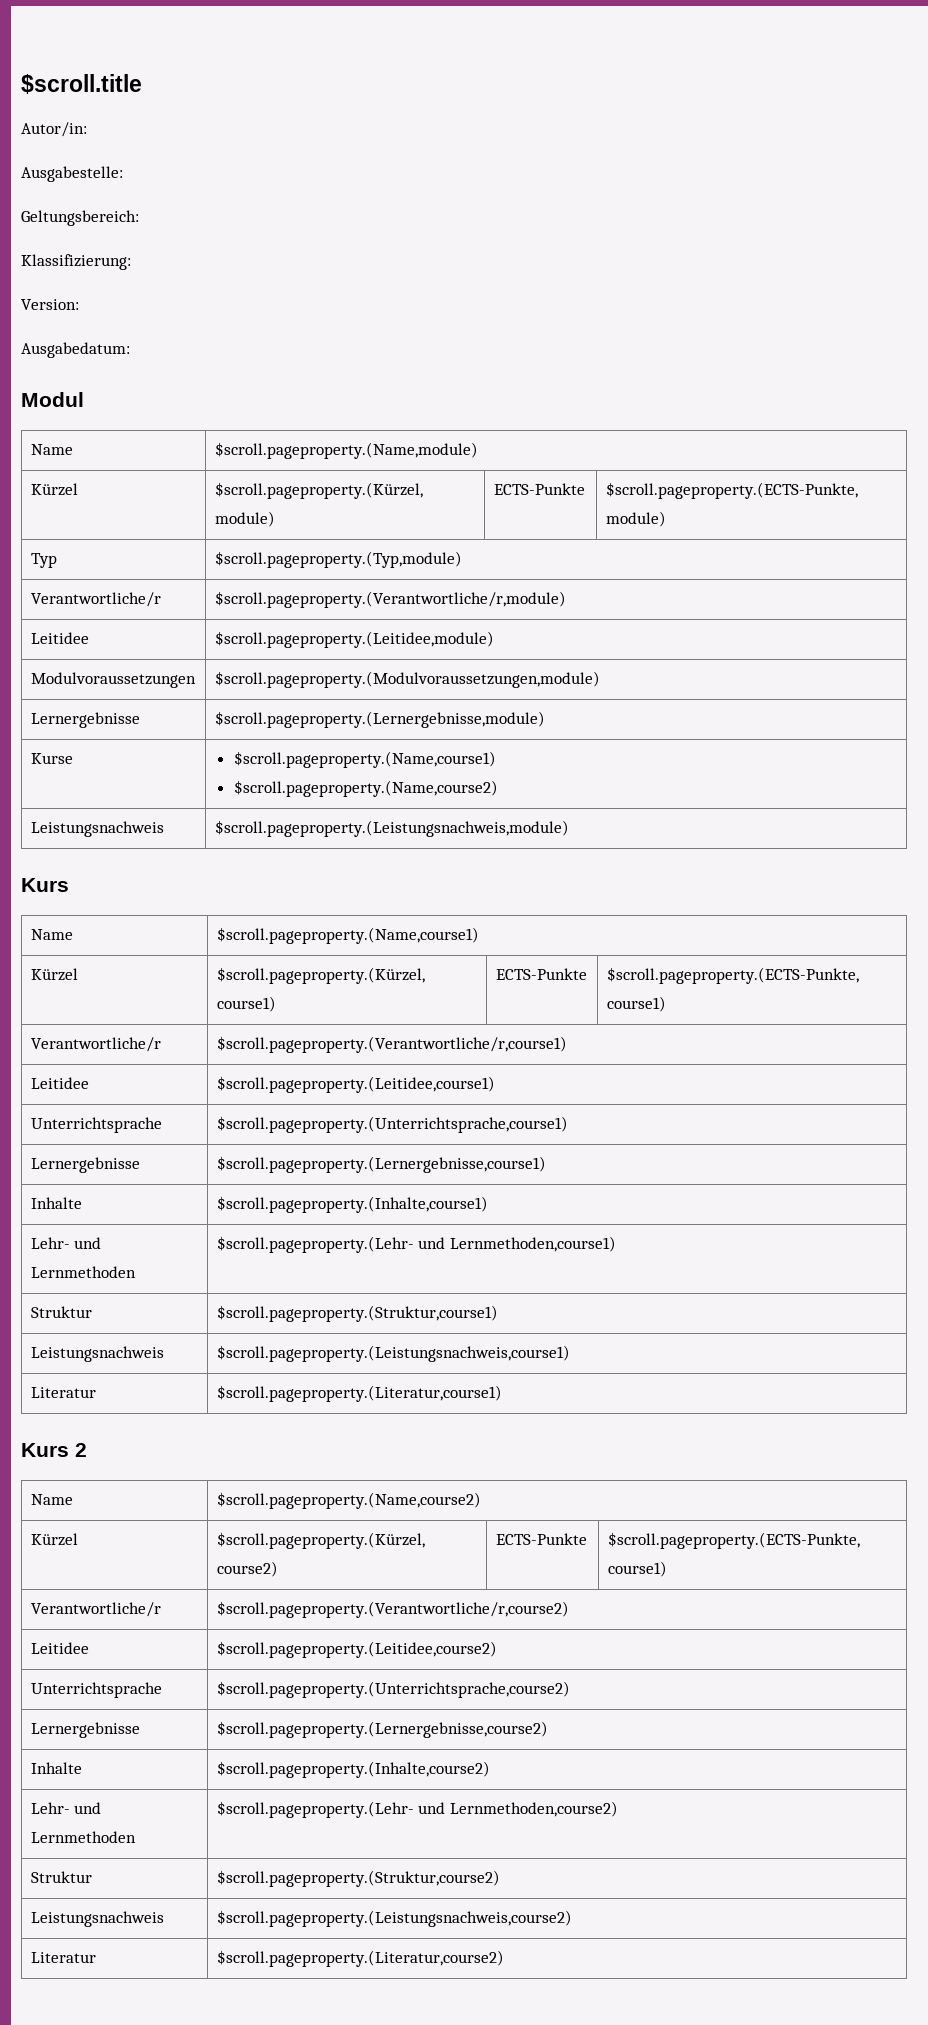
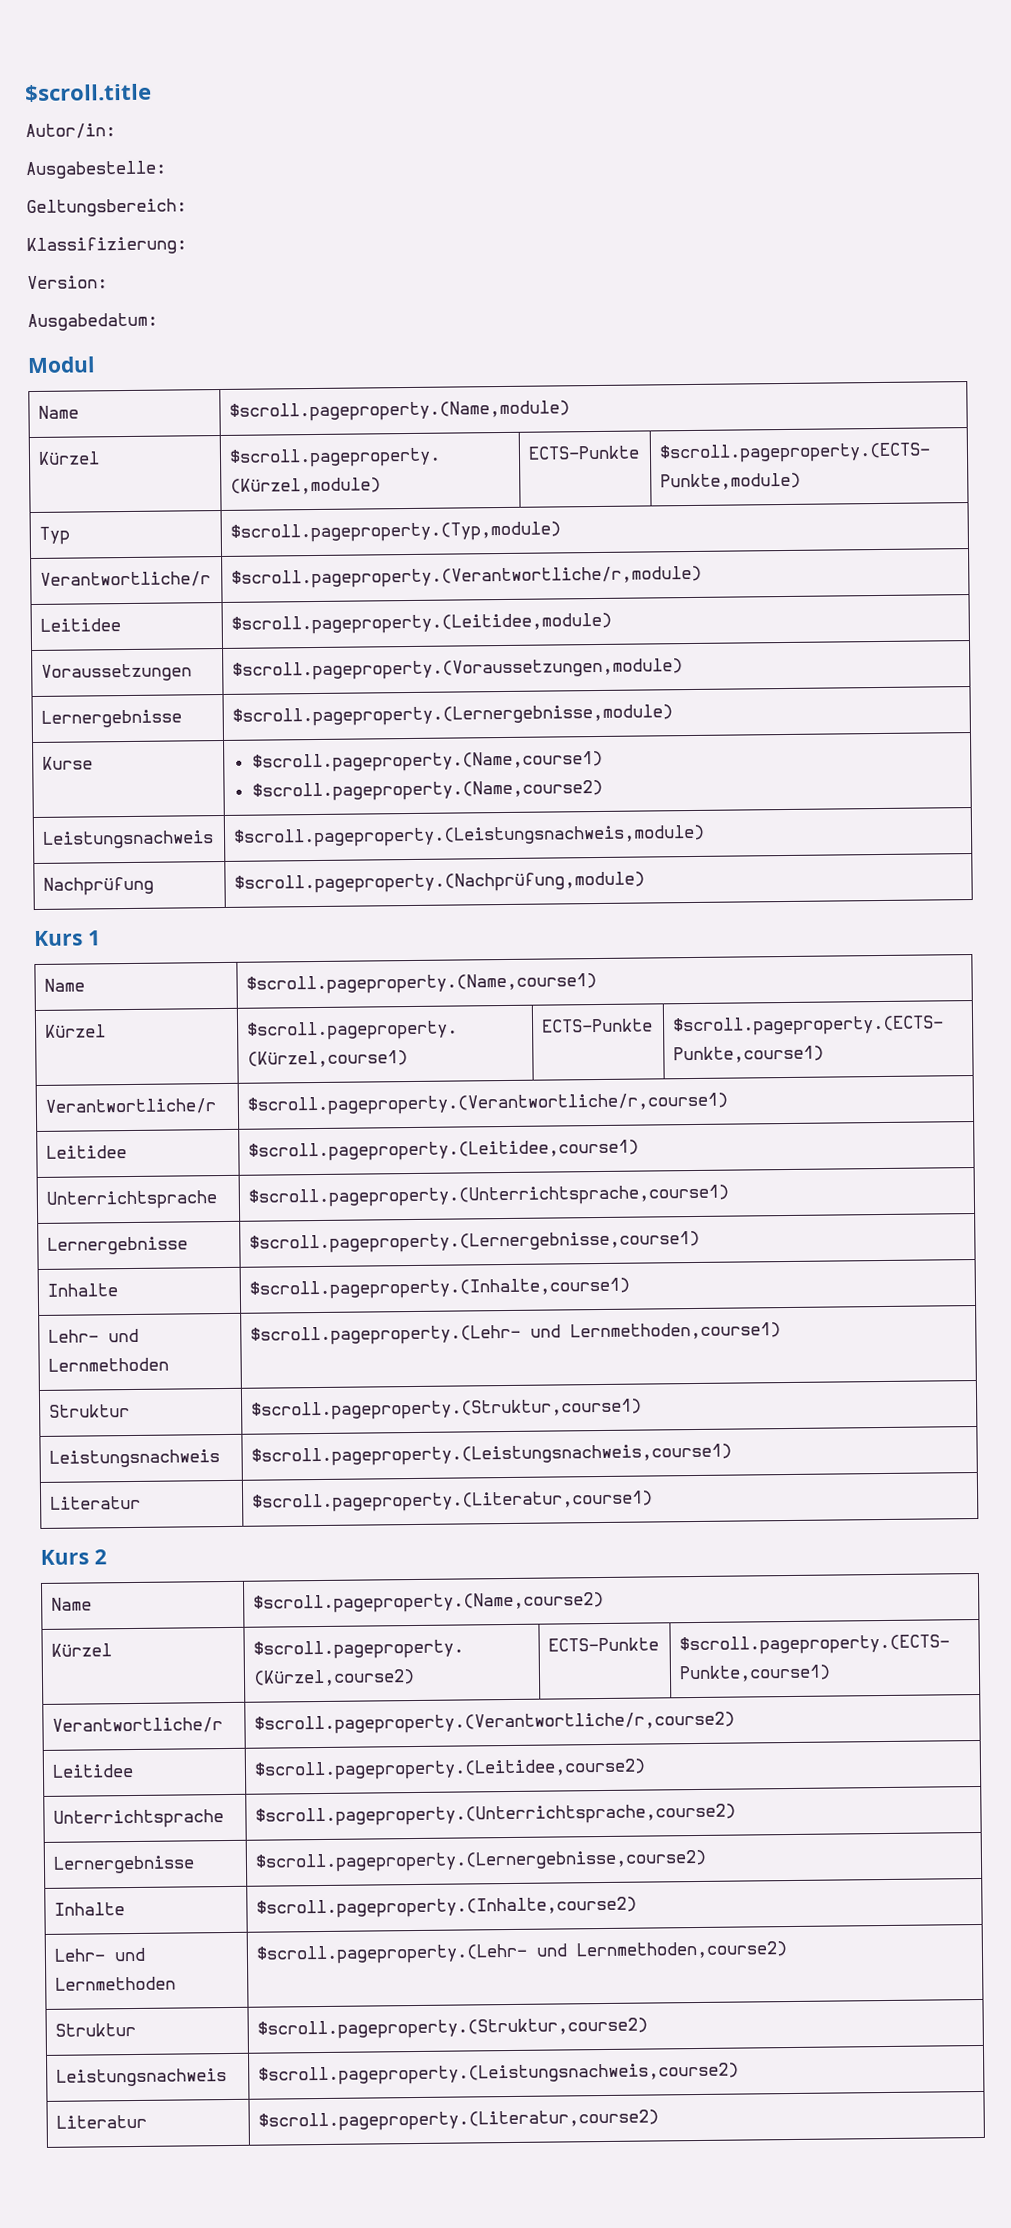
[30,672,196,688] [214,671,600,688] Modulvoraussetzungen | $scroll.pageproperty.(Modulvoraussetzungen,module) -> [41,663,193,682] [232,658,684,681] Voraussetzungen | $scroll.pageproperty.(Voraussetzungen,module)
[21,878,69,892] // Kurs -> [43,876,155,896] [234,871,646,894] [34,930,101,947] // Nachprüfung | $scroll.pageproperty.(Nachprüfung,module) // Kurs 1

